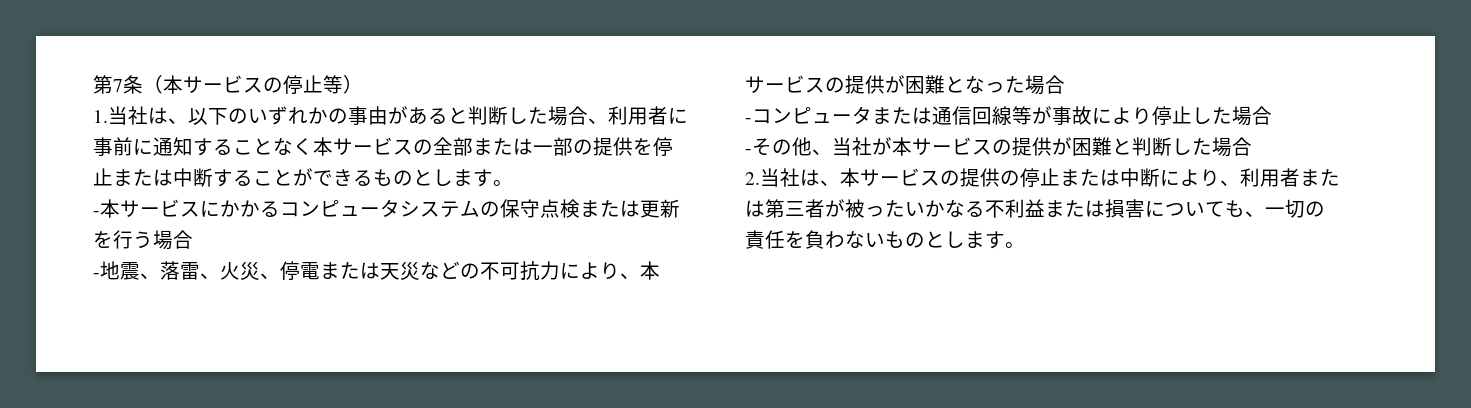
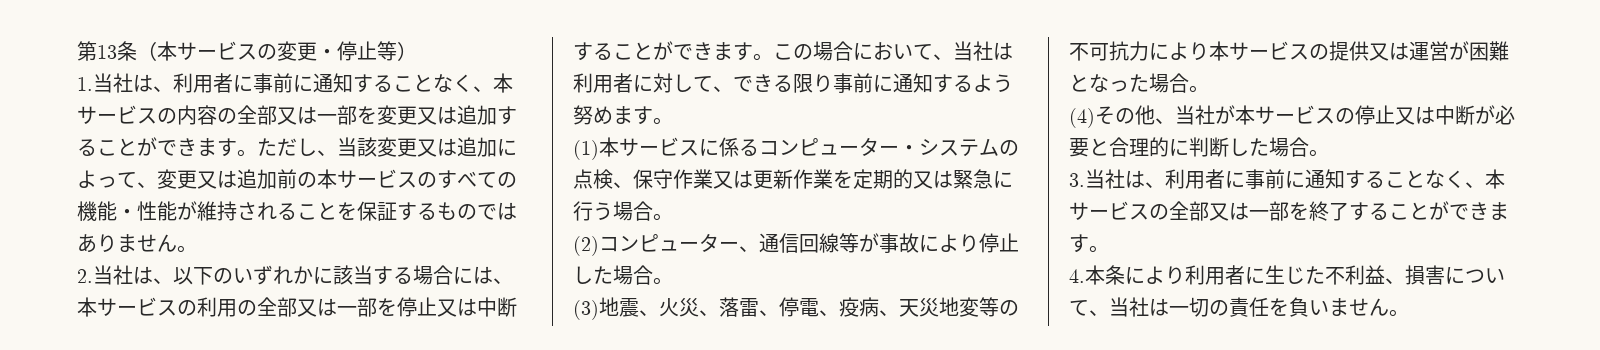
[93,75,123,94] 第7 -> [77,41,117,61] 第13
(283, 85) none -> [277,41,337,61] 変更・
[188,106,688,126] [93,137,673,156] [93,168,153,186] 以下のいずれかの事由があると判断した場合、利用者に事前に通知することなく本サービスの全部または一部の提供を停止また -> [173,73,513,93] [77,105,517,125] [77,137,517,157] [77,169,517,189] [77,201,517,221] [77,234,197,253] [77,265,513,285] [77,297,457,317] 利用者に事前に通知することなく、本サービスの内容の全部又は一部を変更又は追加することができます。ただし、当該変更又は追加によって、変更又は追加前の本サービスのすべての機能・性能が維持されることを保証するものではありません。 // 2.当社は、以下のいずれかに該当する場合には、本サービスの利用の全部又は一部を停止又
[353,169,513,187] [93,211,100,216] るものとします。 // - -> [713,41,1013,61] [573,73,1013,93] [573,105,673,125] [573,140,599,160] ます。この場合において、当社は利用者に対して、できる限り事前に通知するよう努めます。 // (1)
[220,200,260,217] かか -> [719,137,739,157] 係
(400, 208) none -> [879,145,919,155] ー・
[500,199,680,218] [93,230,193,250] [93,261,660,281] [745,75,1065,95] [745,106,932,124] 保守点検または更新を行う場合 // -地震、落雷、火災、停電または天災などの不可抗力により、本サービスの提供が困難となった場合 // -コンピュータまたは -> [573,169,1013,189] [573,201,673,221] [573,233,759,256] 点検、保守作業又は更新作業を定期的又は緊急に行う場合。 // (2)コンピューター、
[745,149,752,154] // - -> [653,277,673,285] [573,297,1019,320] [1069,41,1509,61] [1069,73,1209,93] [1069,108,1095,128] 。 // (3)地震、火災、落雷、停電、疫病、天災地変等の不可抗力により本サービスの提供又は運営が困難となった場合。 // (4)
[1012,137,1252,157] [745,168,1340,187] [745,199,1105,218] 提供が困難と判断した場合 // 2.当社は、本サービスの提供の停止または中断により、利用者または第三者が被ったいかなる不利益または -> [1355,105,1515,125] [1069,137,1329,157] [1069,169,1505,189] [1069,201,1509,221] [1069,234,1109,253] [1069,265,1405,285] 停止又は中断が必要と合理的に判断した場合。 // 3.当社は、利用者に事前に通知することなく、本サービスの全部又は一部を終了することができます。 // 4.本条により利用者に生じた不利益、
[1225,200,1265,217] も、 -> [1089,297,1169,317] 、当社は
[825,231,1005,249] わないものとします -> [1309,298,1389,316] いません

